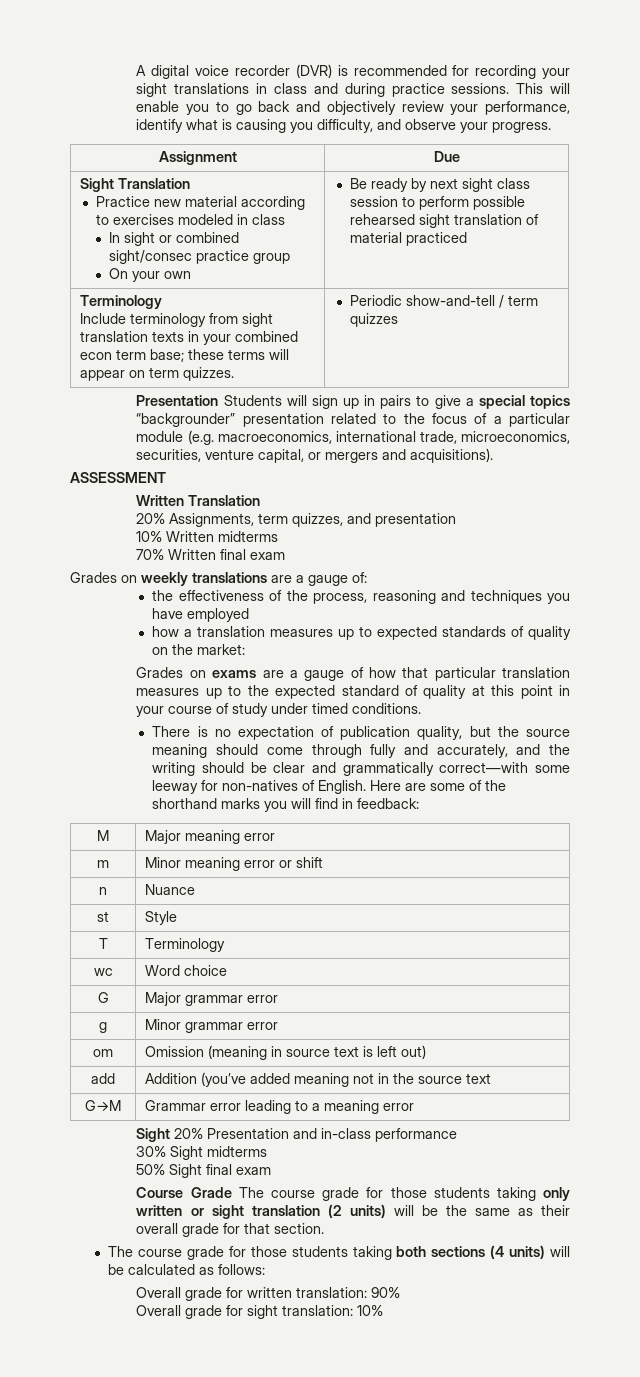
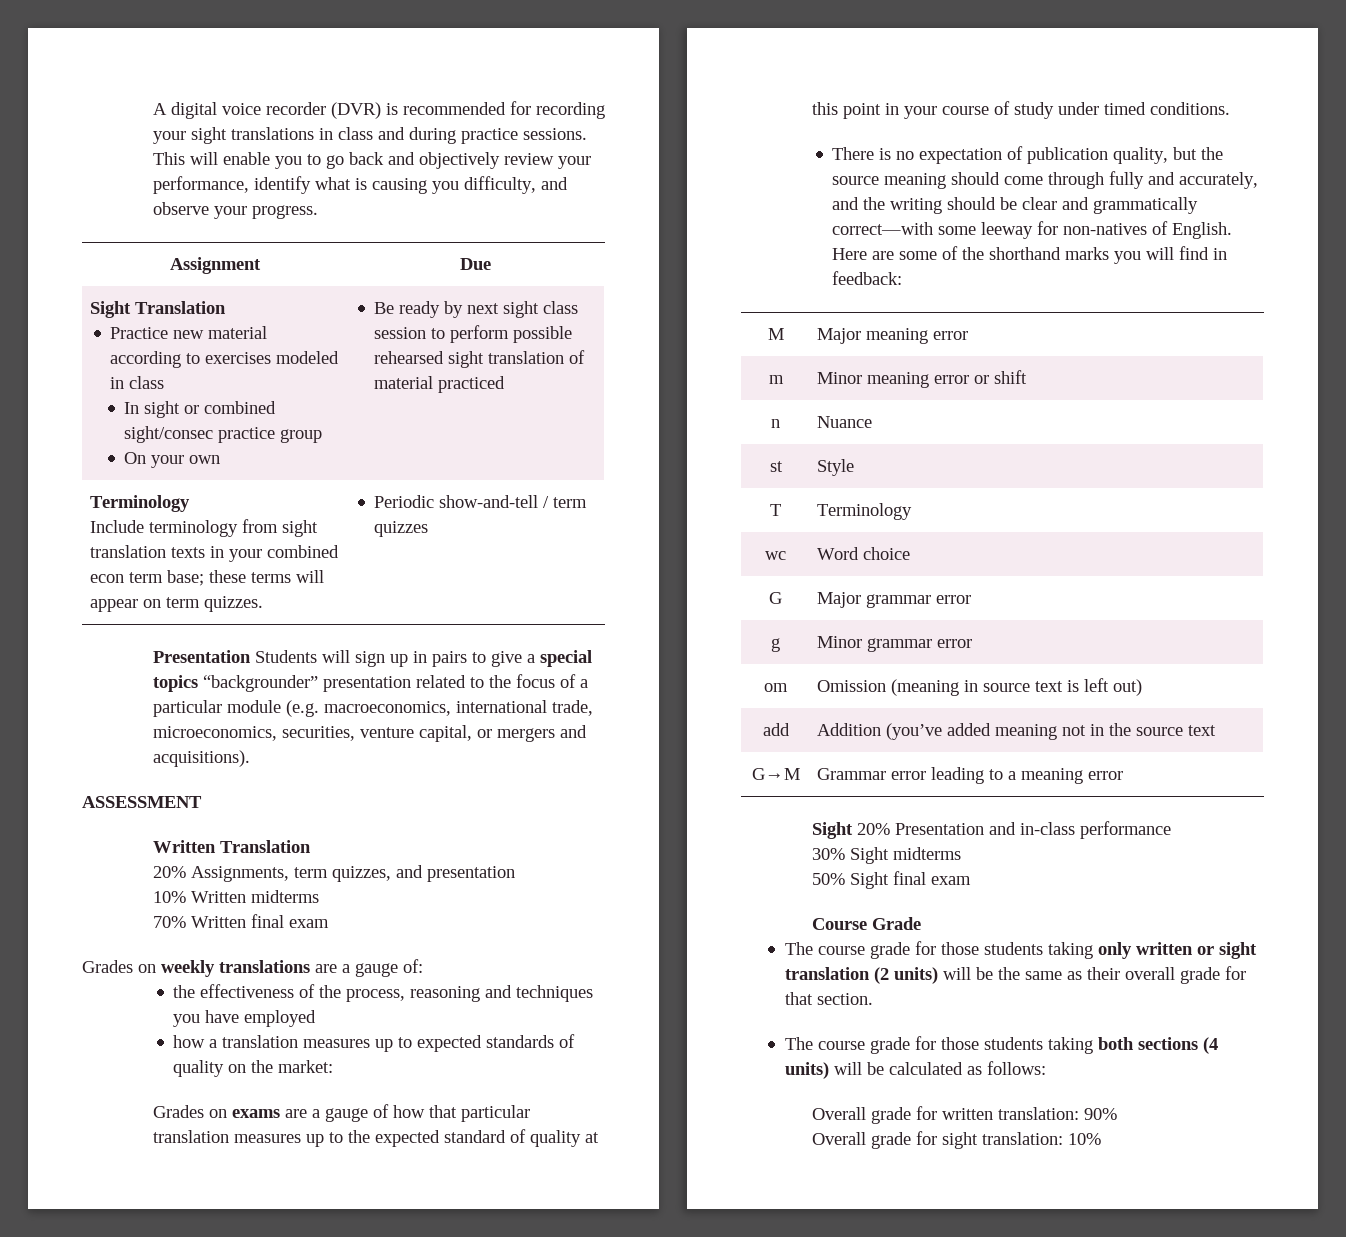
(232, 1192) none -> (921, 923) //

